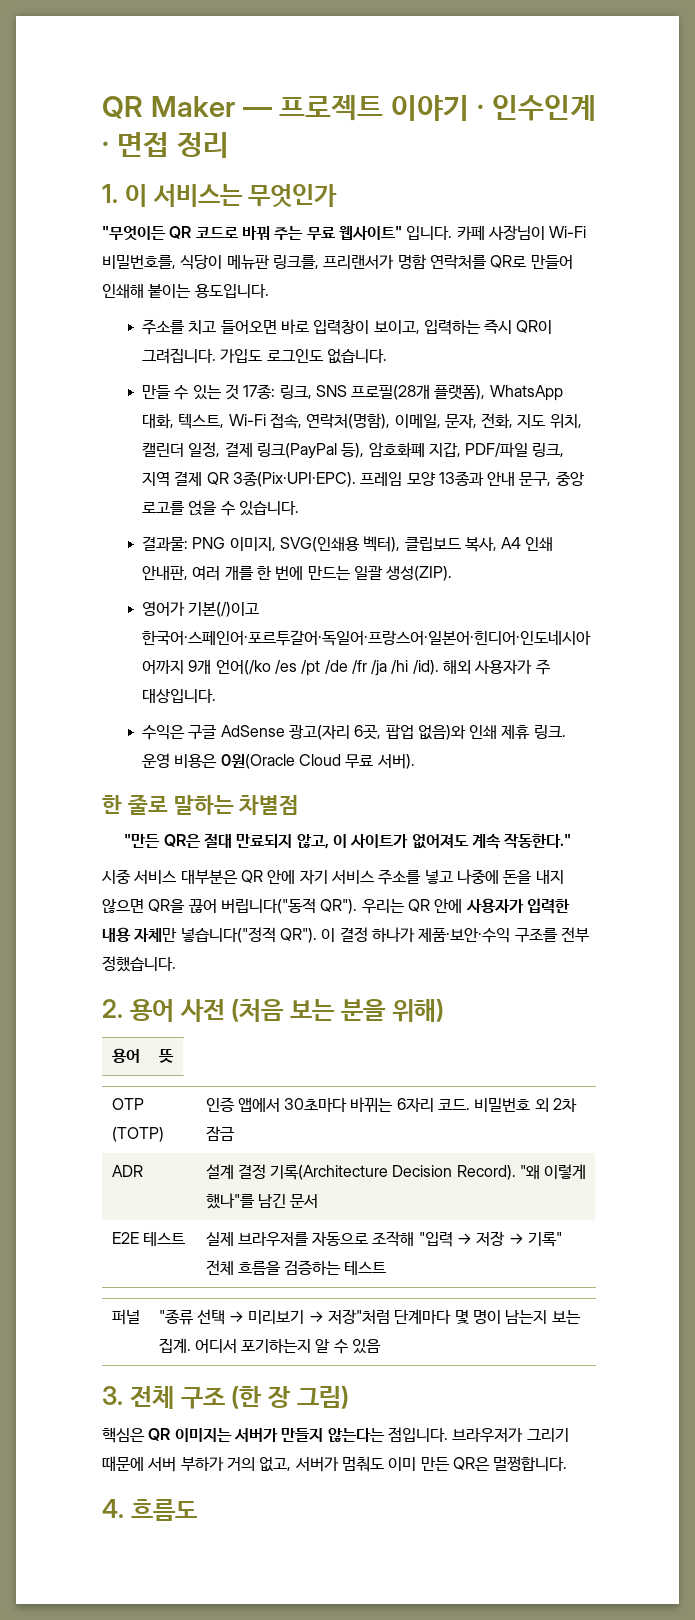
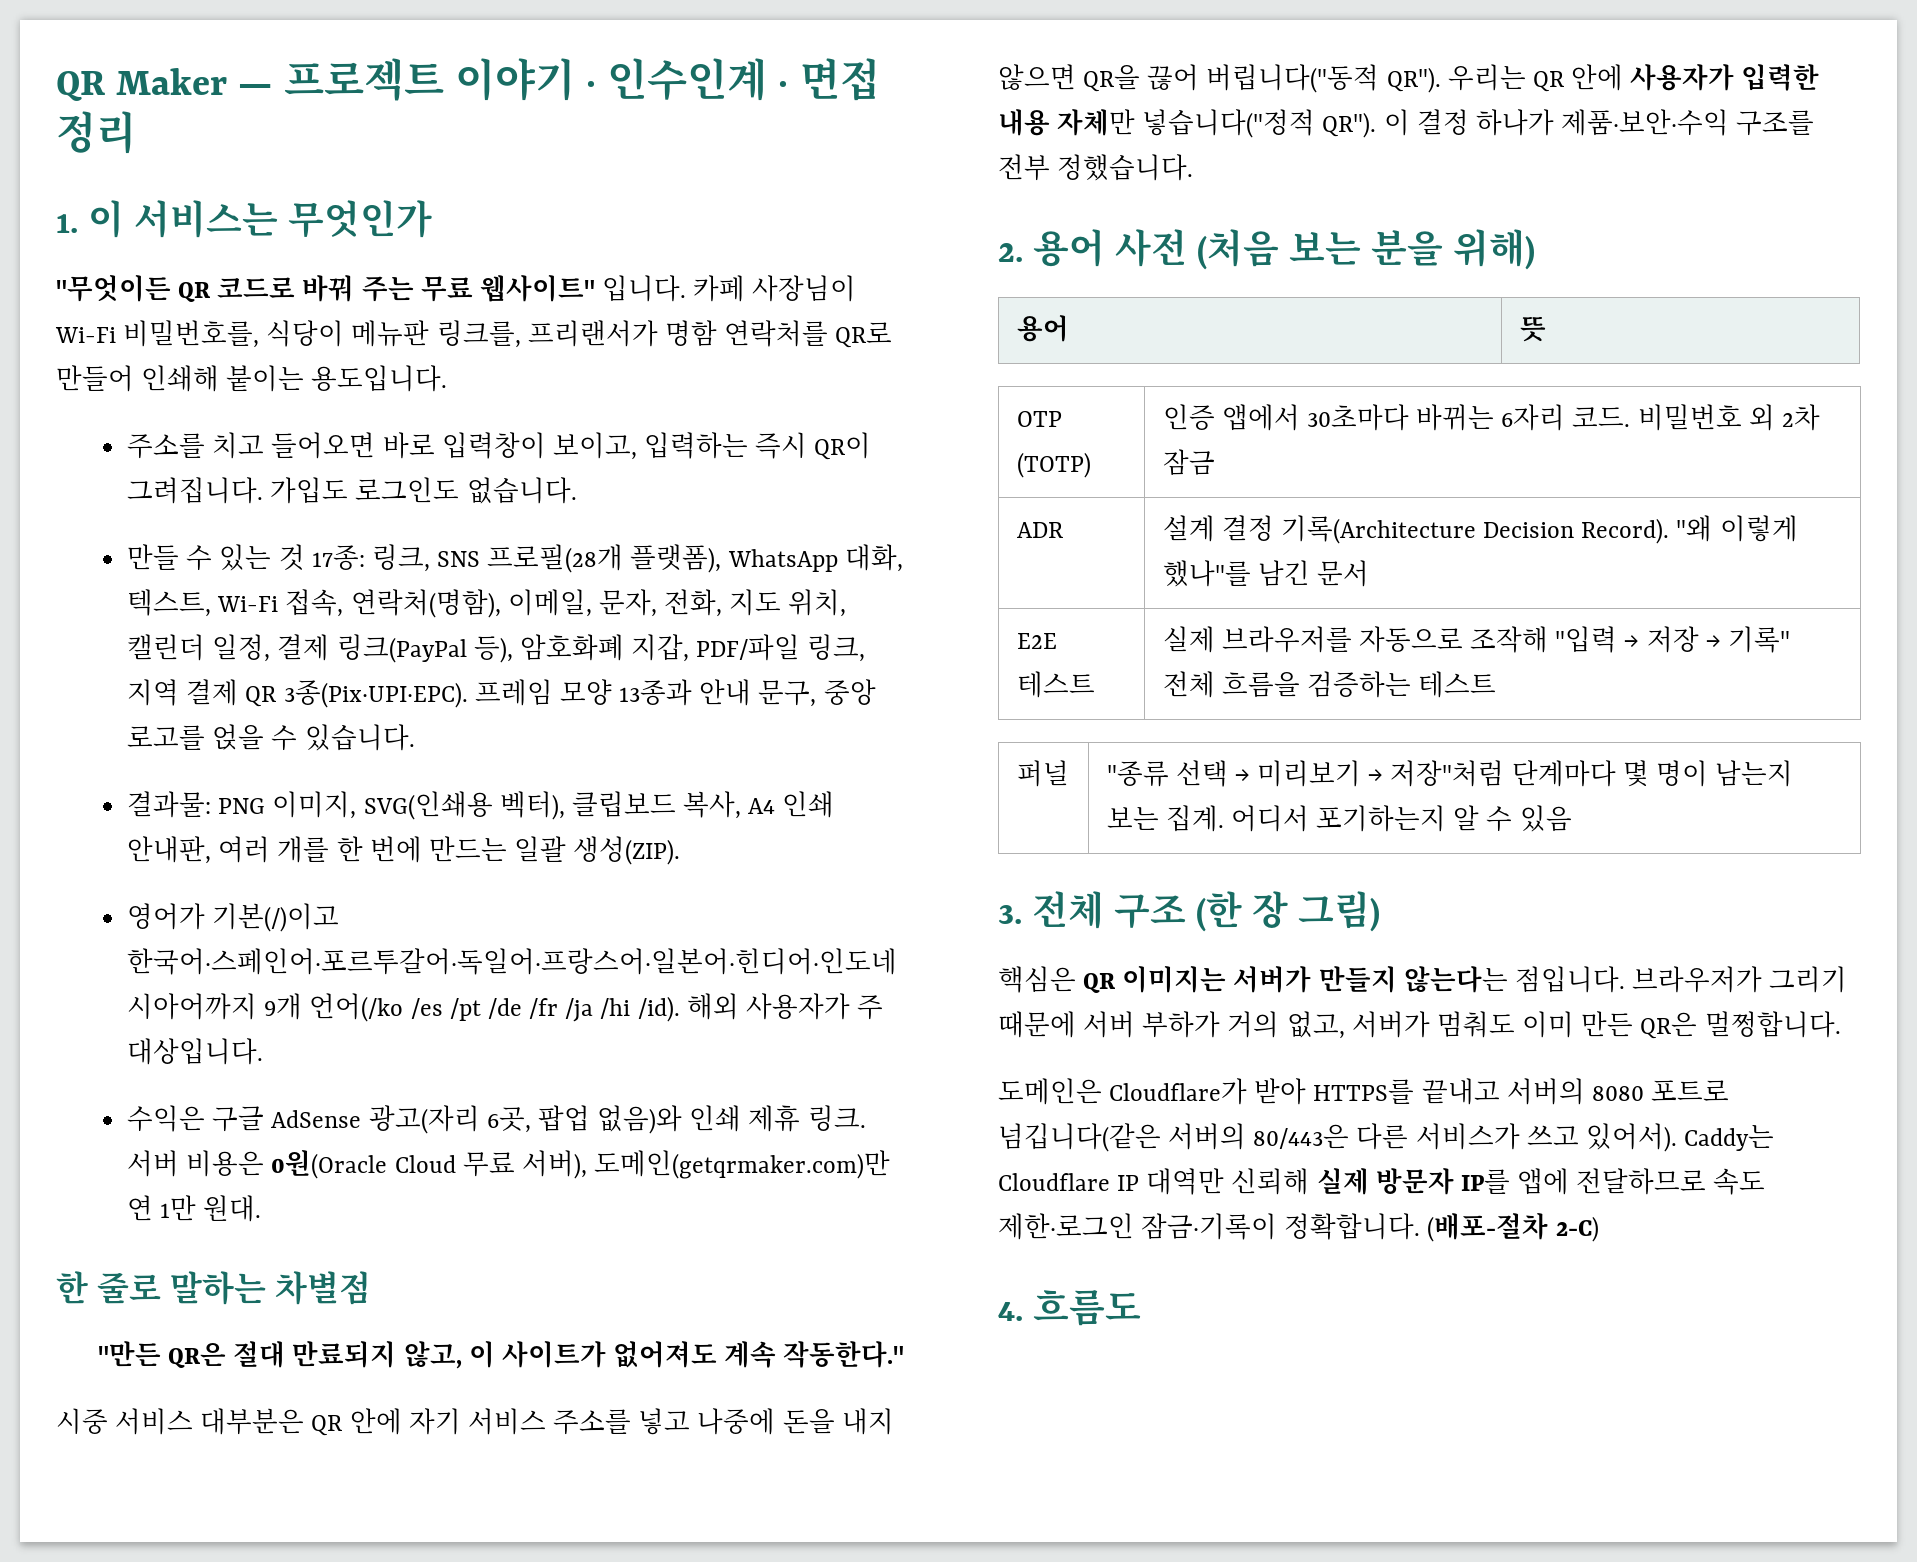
[141,753,170,768] 운영 -> [127,1150,180,1177] 서버
[376,754,415,769] 서버). -> [521,1150,891,1179] [127,1195,262,1222] 서버), 도메인(getqrmaker.com)만 연 1만 원대.
(568, 1463) none -> [998,1078,1730,1105] [998,1123,1775,1152] [998,1168,1766,1195] [998,1213,1599,1242] // 도메인은 Cloudflare가 받아 HTTPS를 끝내고 서버의 8080 포트로 넘깁니다(같은 서버의 80/443은 다른 서비스가 쓰고 있어서). Caddy는 Cloudflare IP 대역만 신뢰해 실제 방문자 IP를 앱에 전달하므로 속도 제한·로그인 잠금·기록이 정확합니다. (배포-절차 2-C)

